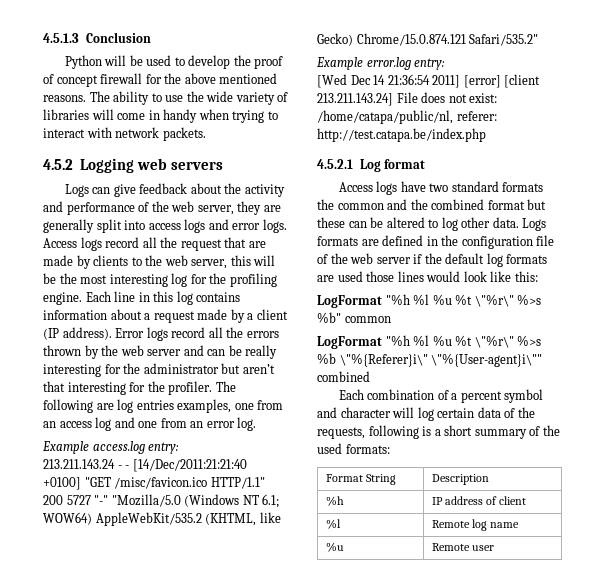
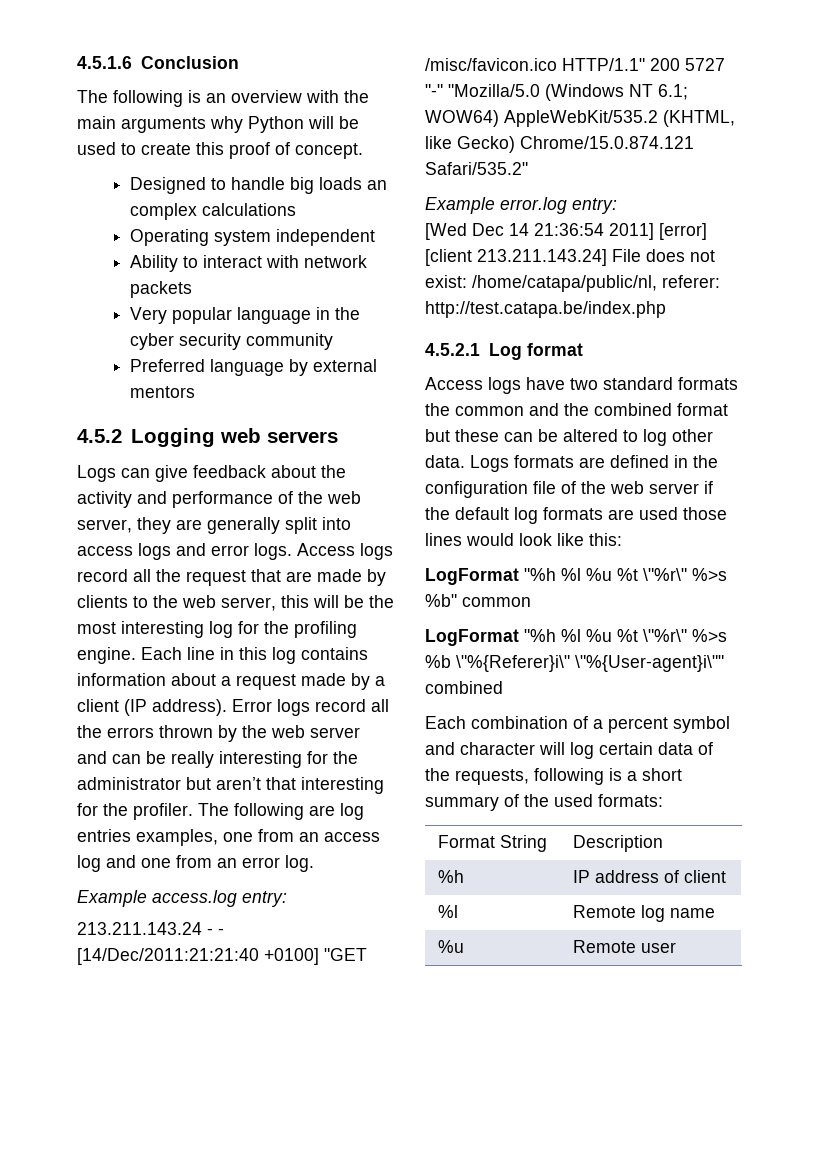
[43,33,79,43] 4.5.1.3 -> [77,56,132,69] 4.5.1.6
(151, 37) none -> [77,90,369,107] [77,116,243,133] The following is an overview with the main arguments why
[188,55,284,69] [43,73,278,87] [43,91,289,105] [43,109,278,123] [43,127,206,141] develop the proof of concept firewall for the above mentioned reasons. The ability to use the wide variety of libraries will come in handy when trying to interact with network packets. -> [141,142,363,159] [130,177,388,194] [130,203,297,220] [130,229,376,246] [130,255,368,272] [130,281,193,298] [130,307,361,324] [130,333,334,350] [130,359,378,376] [130,386,196,398] create this proof of concept. // Designed to handle big loads an complex calculations // Operating system independent // Ability to interact with network packets // Very popular language in the cyber security community // Preferred language by external mentors

